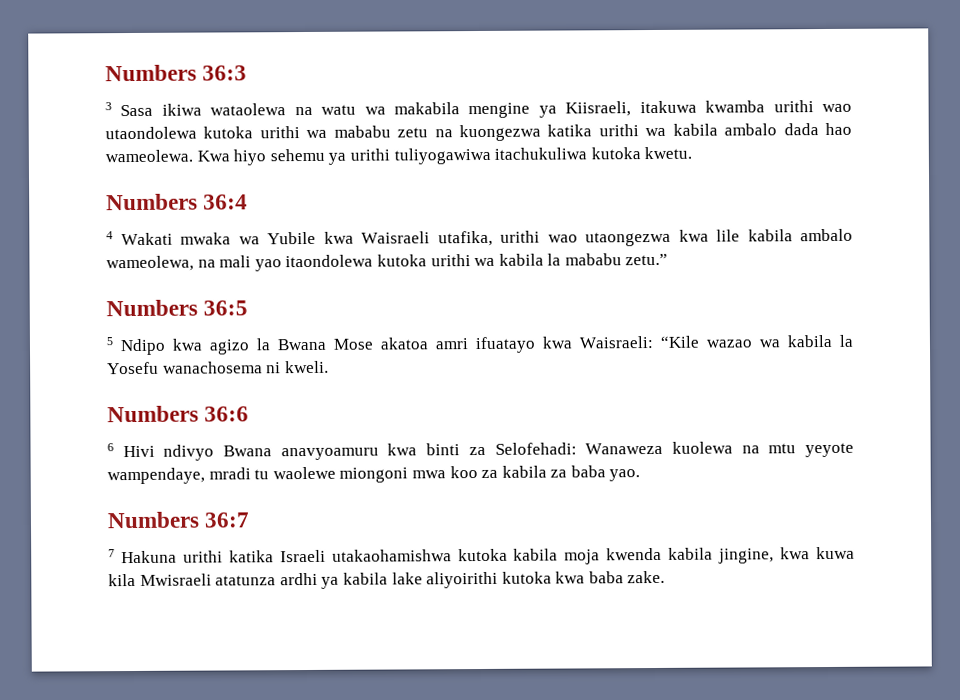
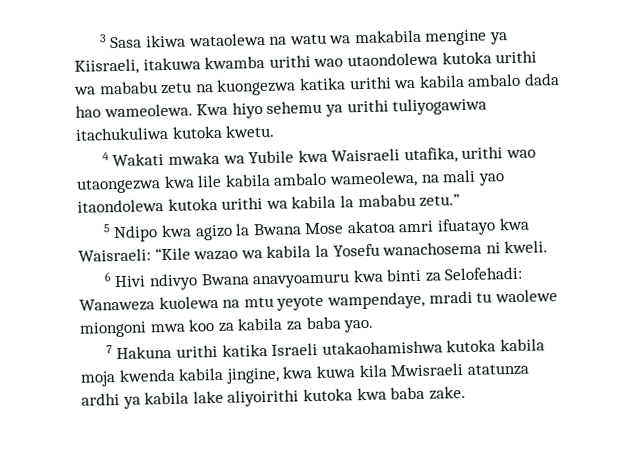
[105,64,248,82] Numbers 36:3 // -> (98, 38) none
[106,193,249,211] // Numbers 36:4 -> (276, 131) none
[106,299,249,317] // Numbers 36:5 -> (461, 200) none
[107,405,250,423] // Numbers 36:6 -> (549, 247) none
[107,511,251,529] // Numbers 36:7 -> (375, 326) none

